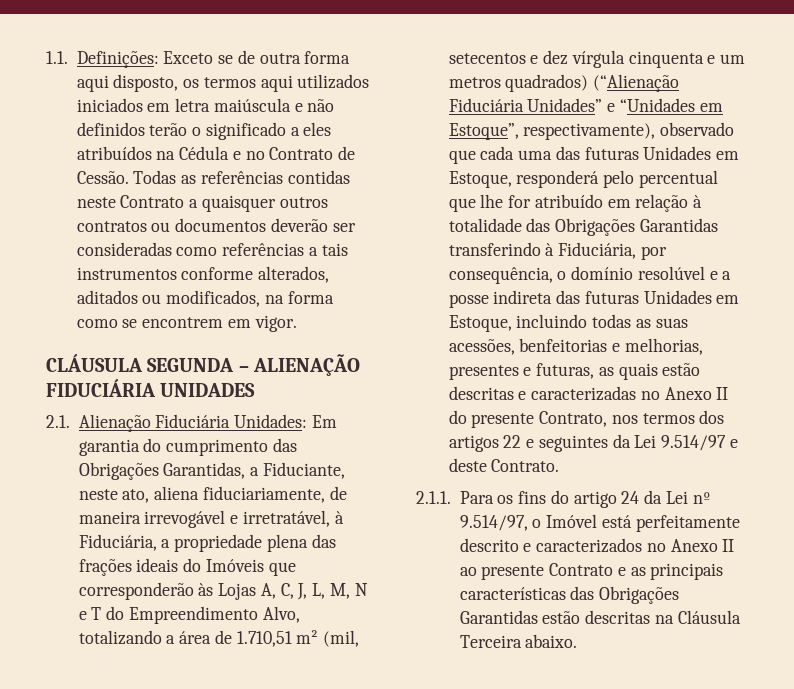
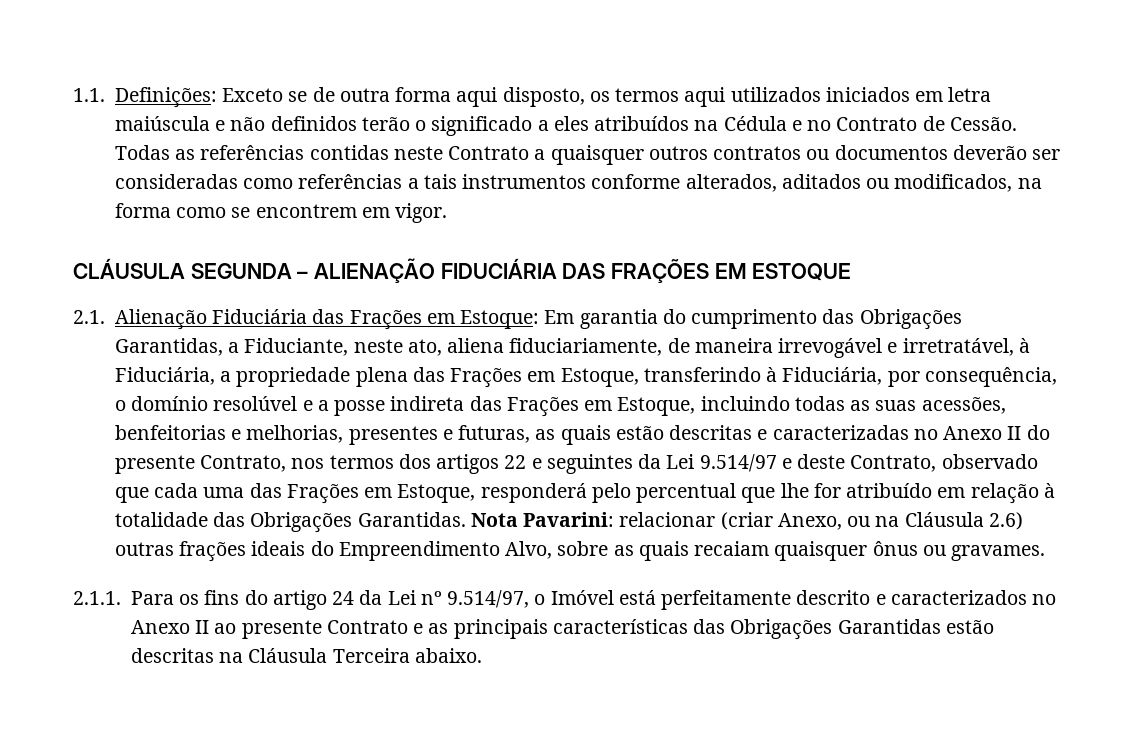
[160,383,256,397] UNIDADES -> [562,259,852,283] DAS FRAÇÕES EM ESTOQUE
[234,414,308,428] Unidades: -> [312,309,540,330] das Frações em Estoque:
[78,558,296,576] [78,582,368,600] [78,606,300,624] [78,630,360,647] [448,50,746,68] [448,74,680,92] [448,98,723,112] [448,122,735,140] [448,146,740,164] [448,170,718,188] [448,194,703,212] [448,218,718,236] frações ideais do Imóveis que corresponderão às Lojas A, C, J, L, M, N e T do Empreendimento Alvo, totalizando a área de 1.710,51 m² (mil, setecentos e dez vírgula cinquenta e um metros quadrados) (“Alienação Fiduciária Unidades” e “Unidades em Estoque”, respectivamente), observado que cada uma das futuras Unidades em Estoque, responderá pelo percentual que lhe for atribuído em relação à totalidade das Obrigações Garantidas -> [450,368,639,388] Frações em Estoque,
[584,290,712,304] futuras Unidades -> [506,397,579,417] Frações
[491,459,560,472] Contrato. -> [850,454,1038,472] [114,483,1055,504] [114,512,1023,533] [114,541,1046,562] Contrato, observado que cada uma das Frações em Estoque, responderá pelo percentual que lhe for atribuído em relação à totalidade das Obrigações Garantidas. Nota Pavarini: relacionar (criar Anexo, ou na Cláusula 2.6) outras frações ideais do Empreendimento Alvo, sobre as quais recaiam quaisquer ônus ou gravames.

